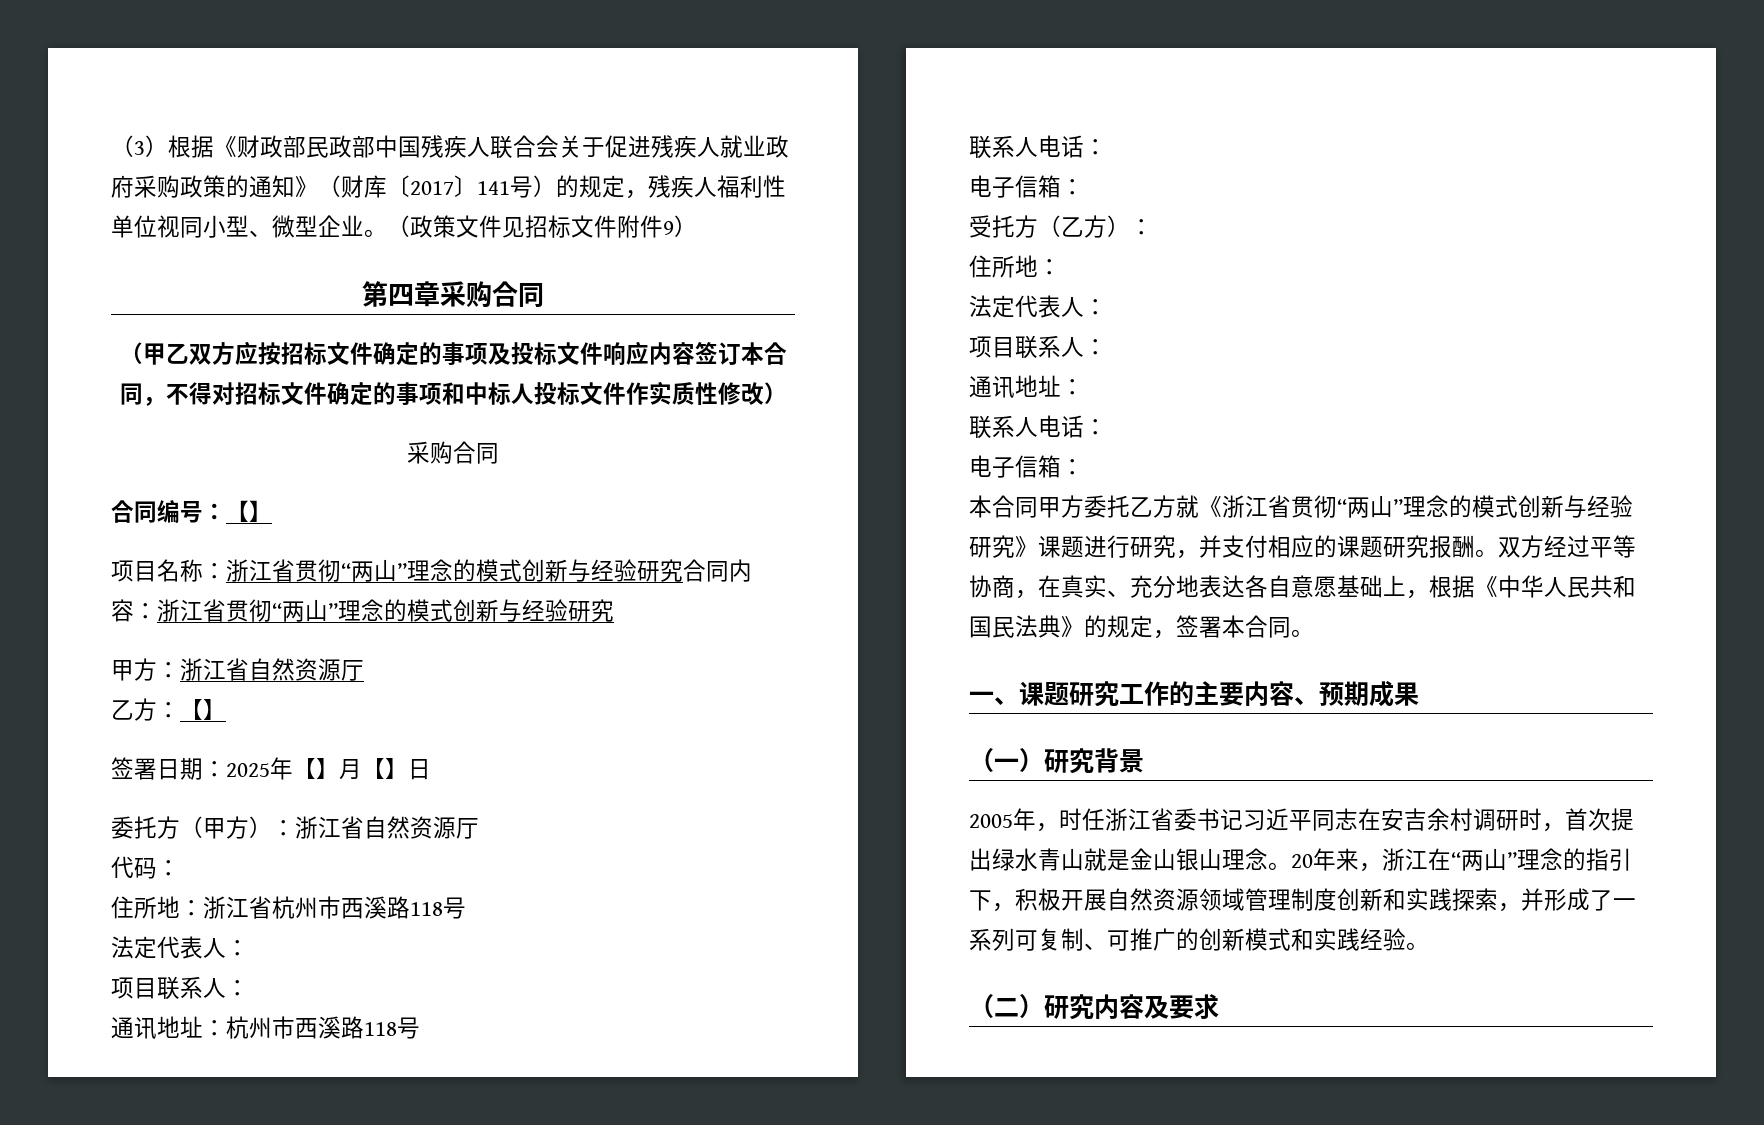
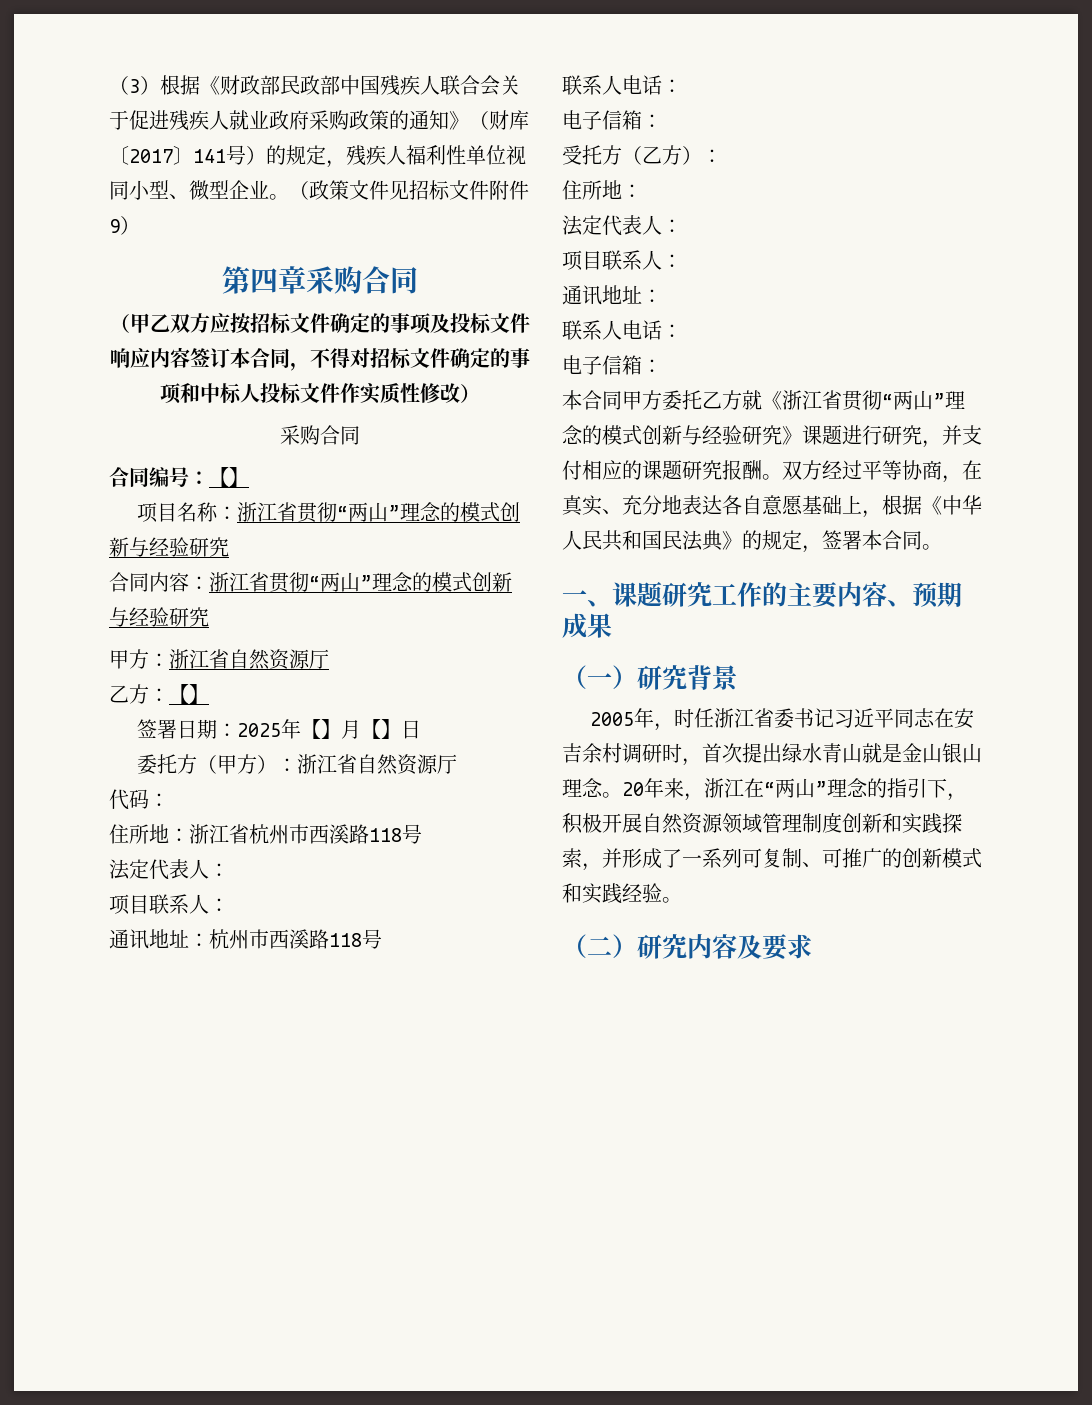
(683, 570) none -> (229, 547) //

